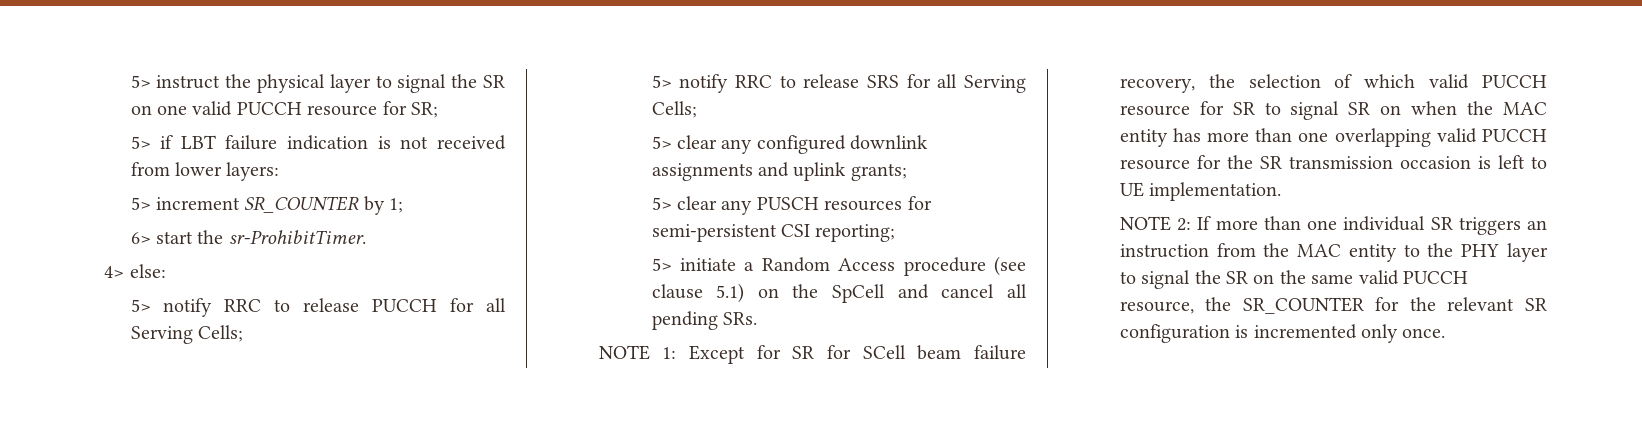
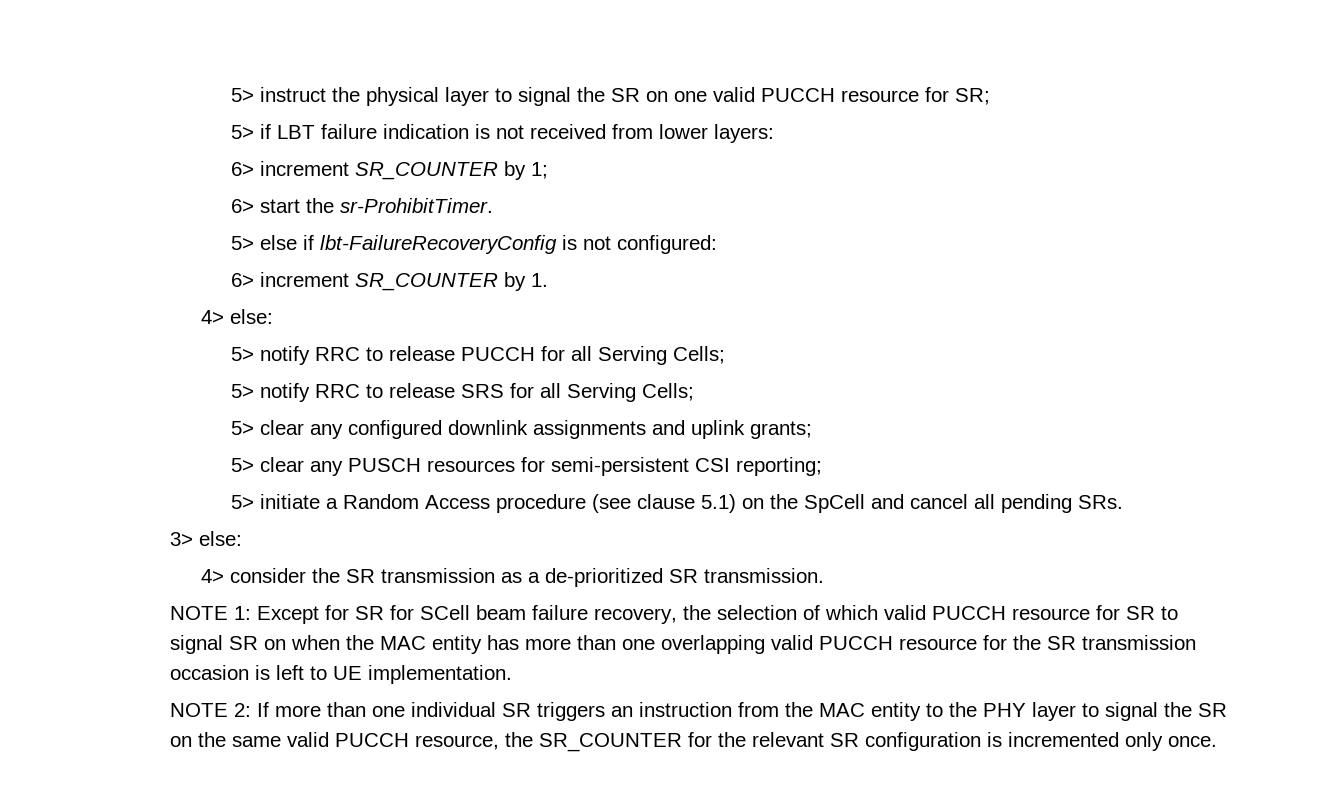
[130,197,151,210] 5> -> [231,162,255,176] 6>
(366, 237) none -> [231,235,718,254] [231,272,549,291] // 5> else if lbt-FailureRecoveryConfig is not configured: // 6> increment SR_COUNTER by 1.
(757, 318) none -> [170,531,243,546] [200,568,824,587] // 3> else: // 4> consider the SR transmission as a de-prioritized SR transmission.

